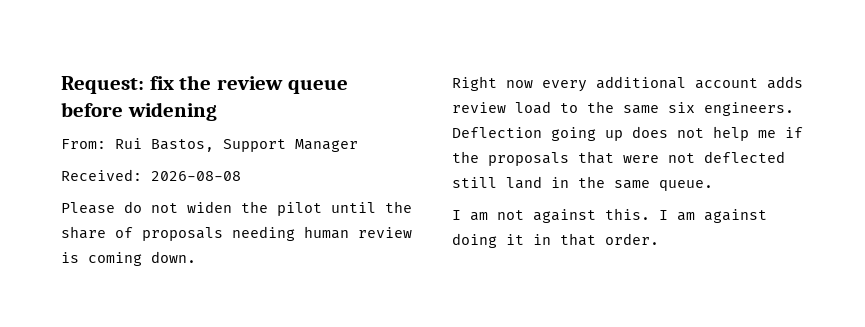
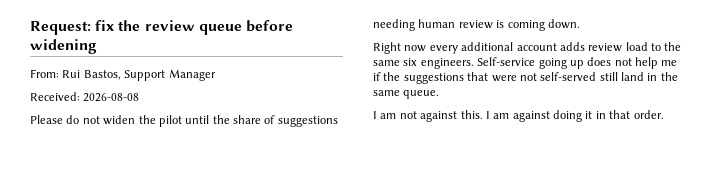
[142,227,223,241] proposals -> [277,116,338,127] suggestions
[452,127,542,138] Deflection -> [477,57,536,66] Self-service
[488,152,569,166] proposals -> [403,73,464,84] suggestions
[704,151,785,163] deflected -> [540,72,597,81] self-served

